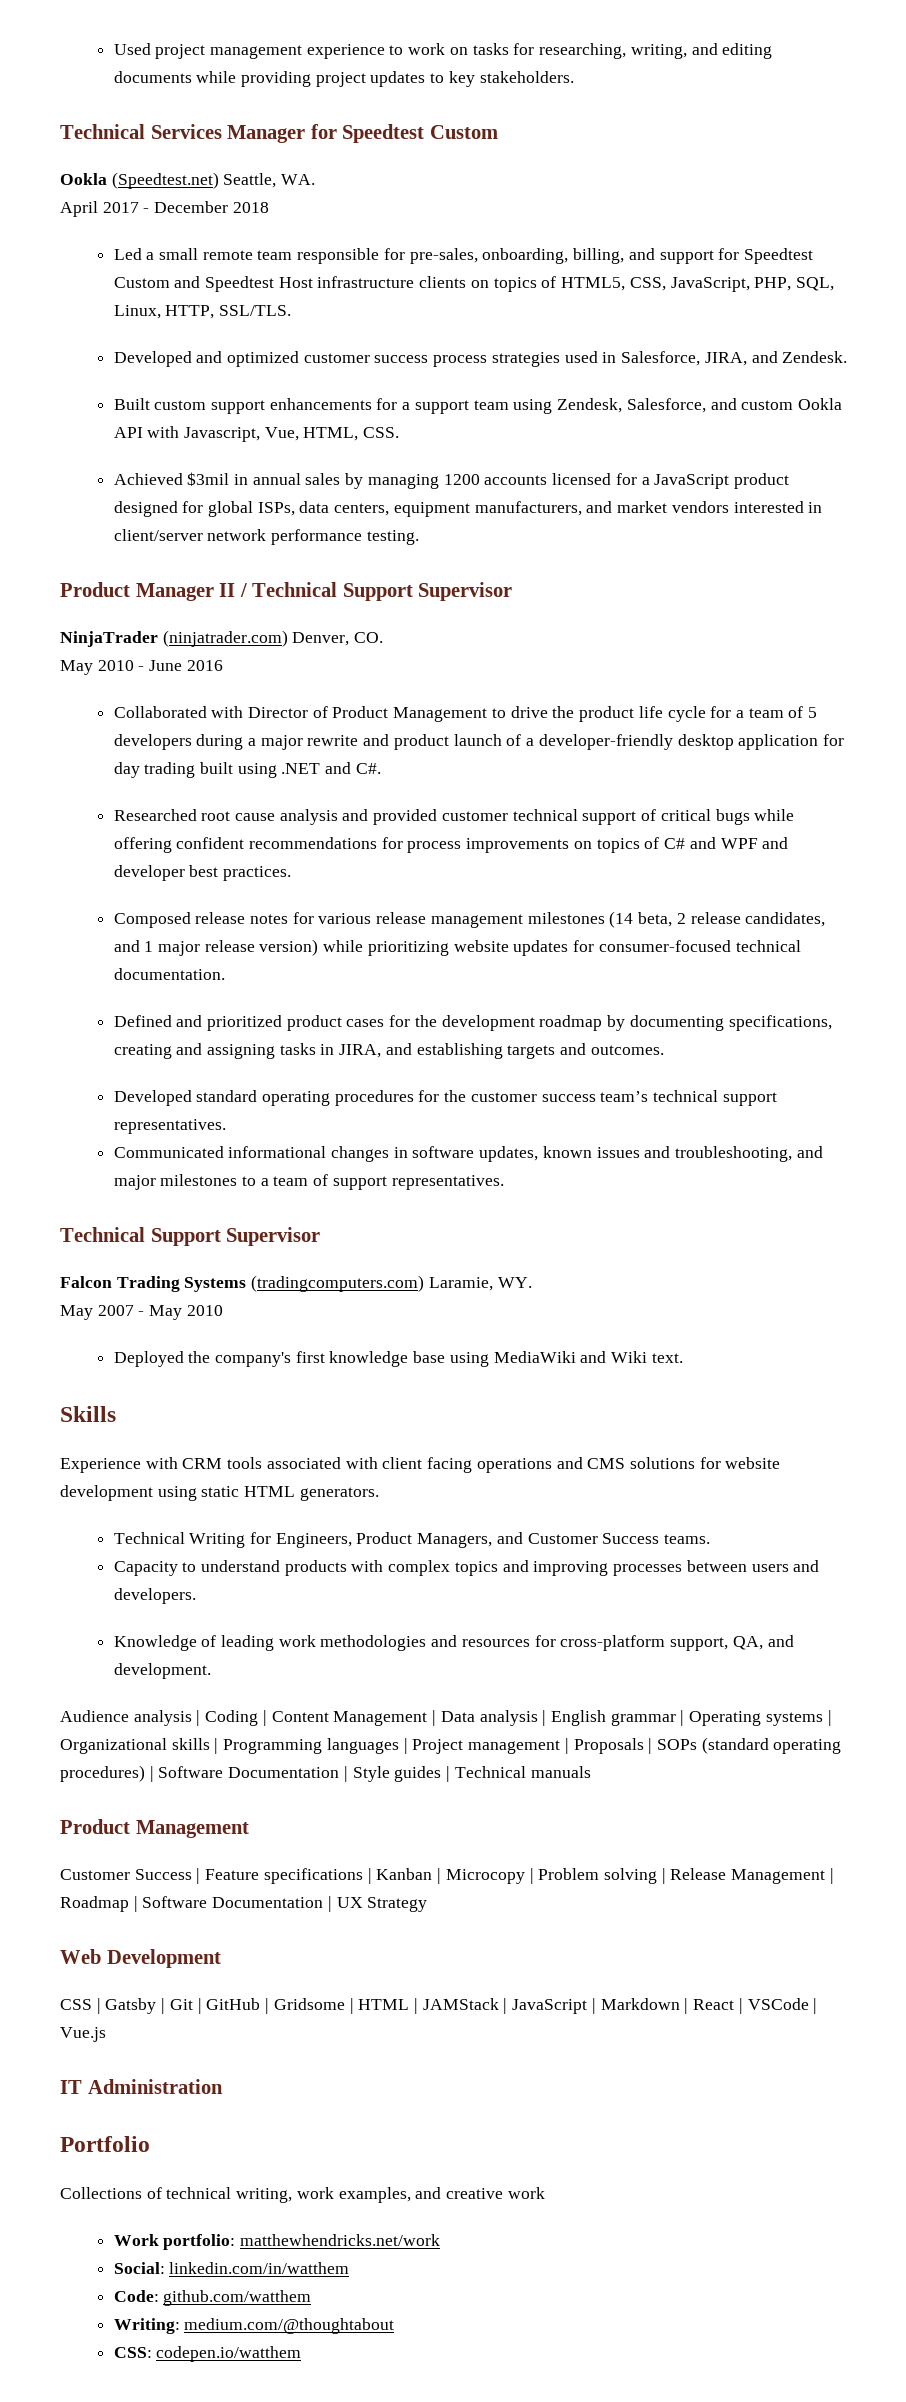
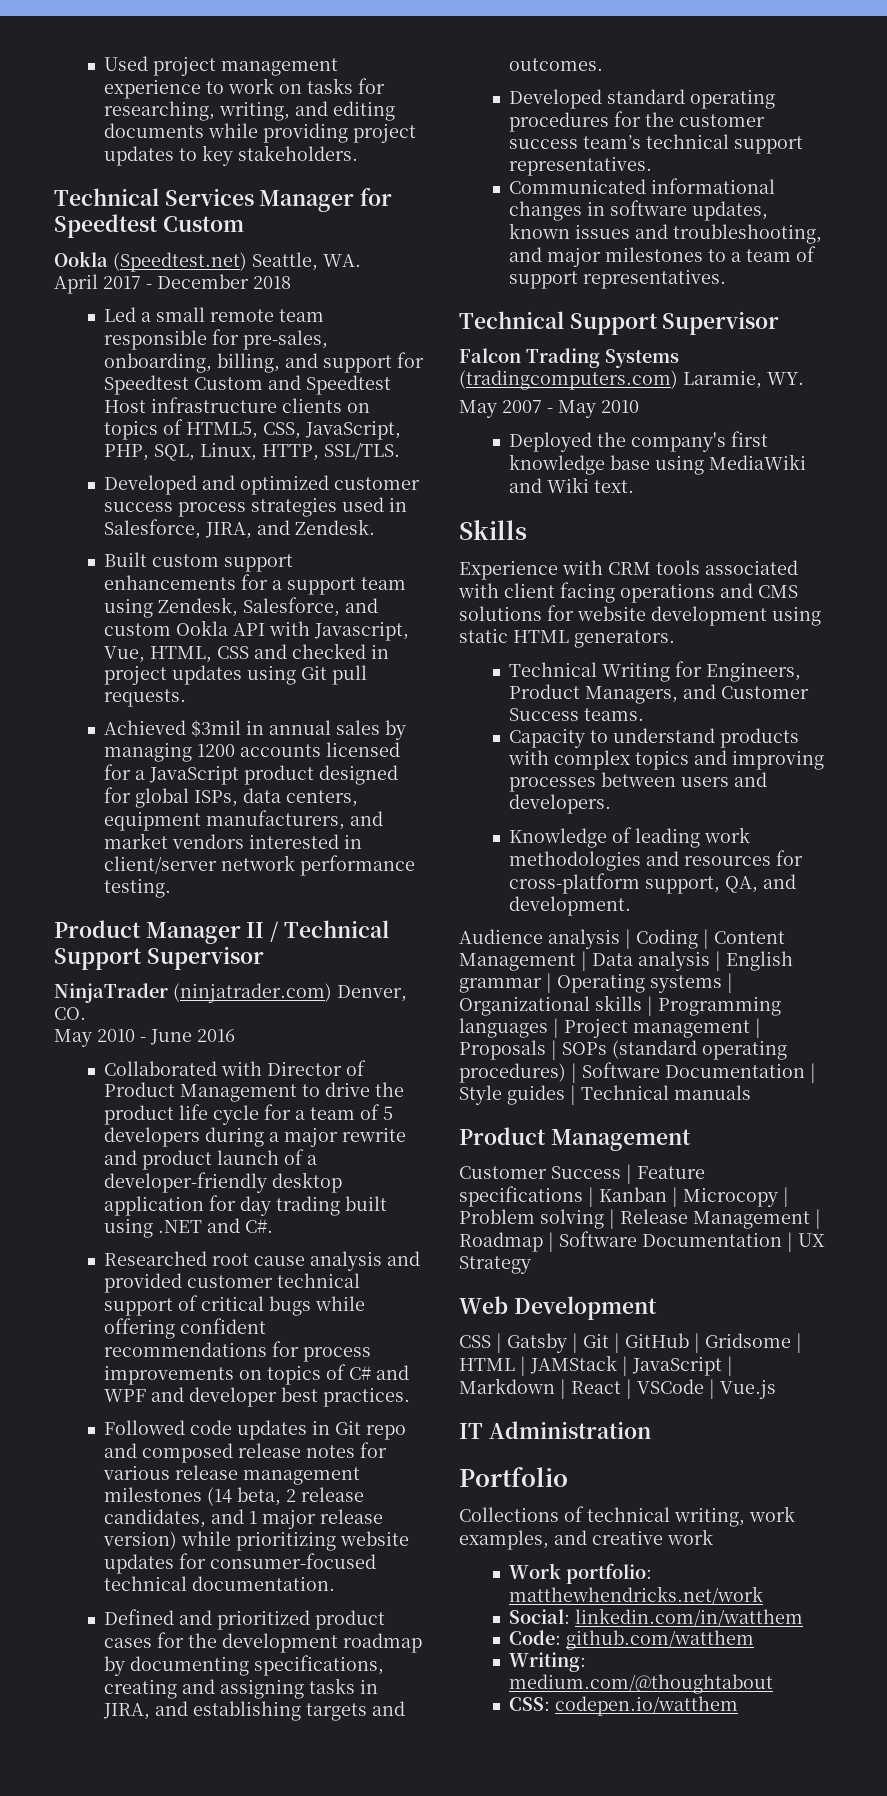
[363,427,400,438] CSS. -> [217,643,390,659] [104,665,368,685] [104,689,187,707] CSS and checked in project updates using Git pull requests.
[113,912,191,928] Composed -> [104,1420,407,1440] [104,1443,234,1463] Followed code updates in Git repo and composed

